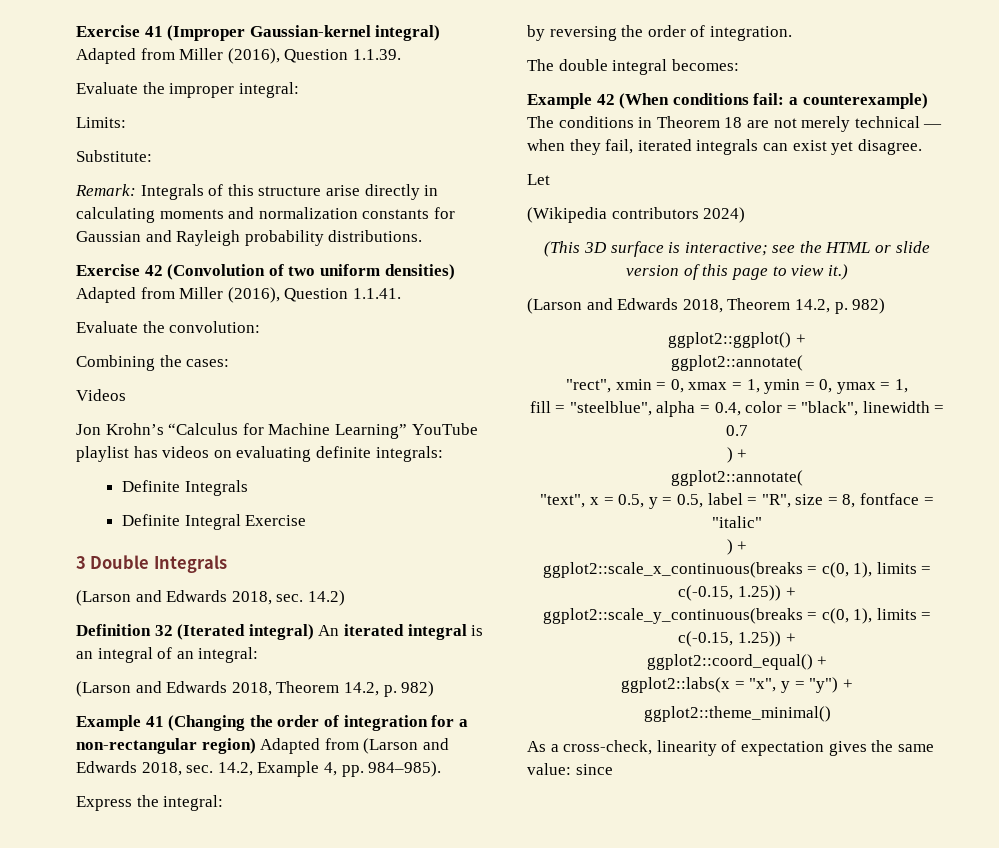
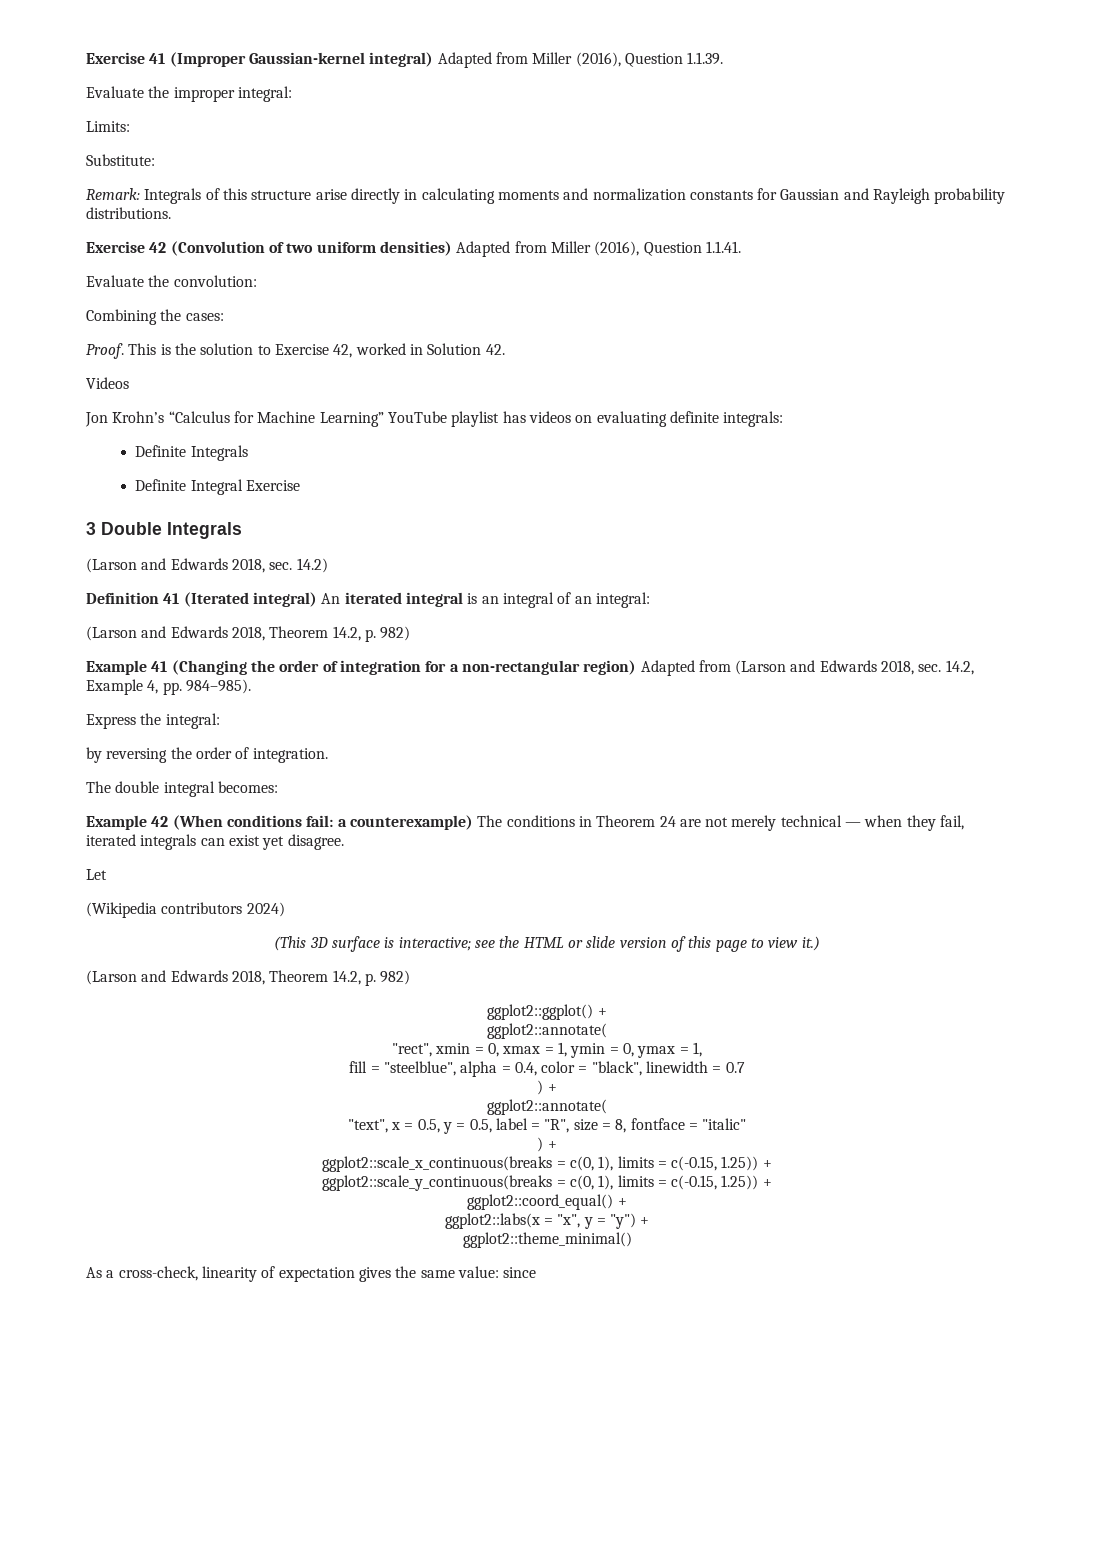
(230, 363) none -> [86,343,505,359] // Proof. This is the solution to Exercise 42, worked in Solution 42.
[154,625,173,636] 32 -> [163,593,180,604] 41
[724,117,743,128] 18 -> [659,816,676,827] 24

